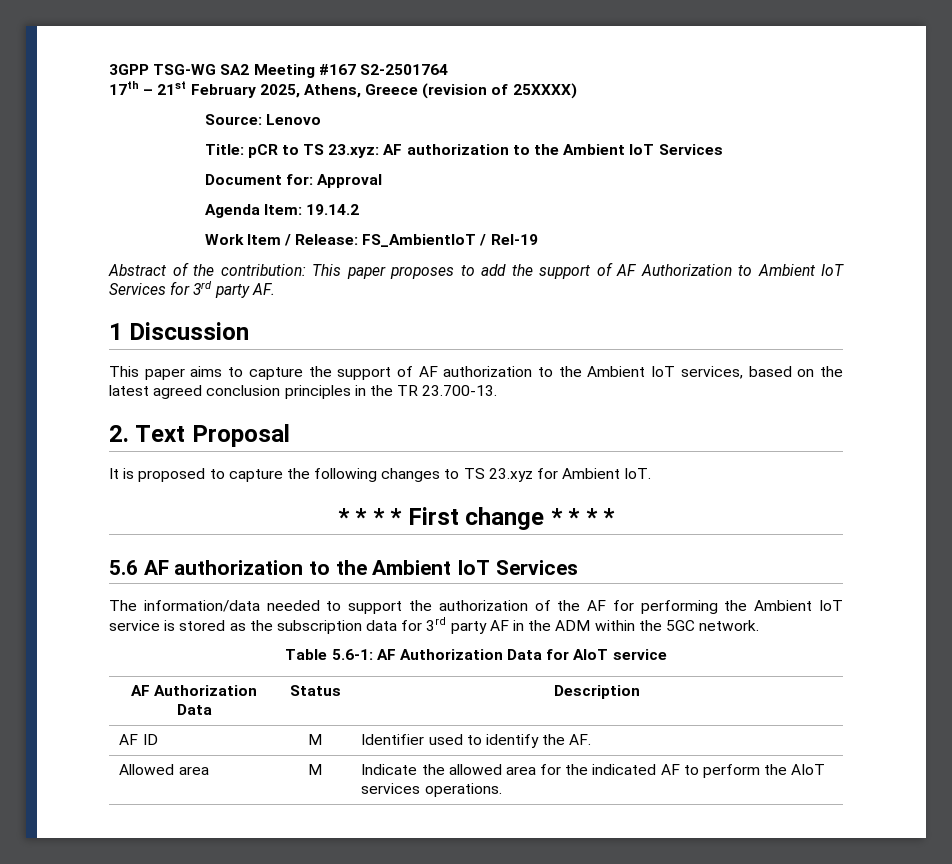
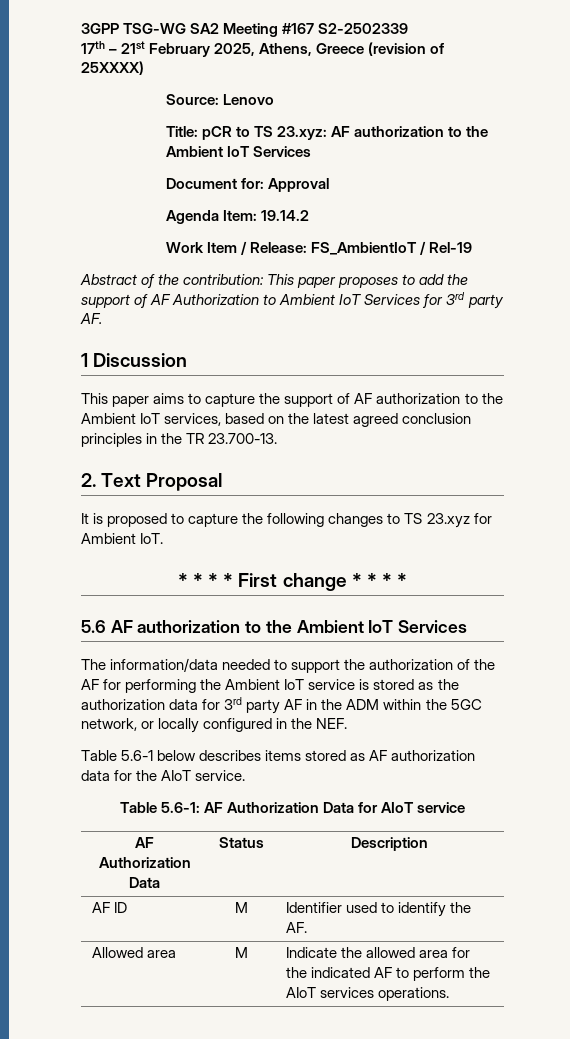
[359,64,448,75] S2-2501764 -> [318,23,409,34] S2-2502339
[276,620,362,634] subscription -> [81,699,165,710] authorization
[699,620,760,631] network. -> [81,718,348,733] [81,750,476,761] [81,770,246,781] network, or locally configured in the NEF. // Table 5.6-1 below describes items stored as AF authorization data for the AIoT service.

